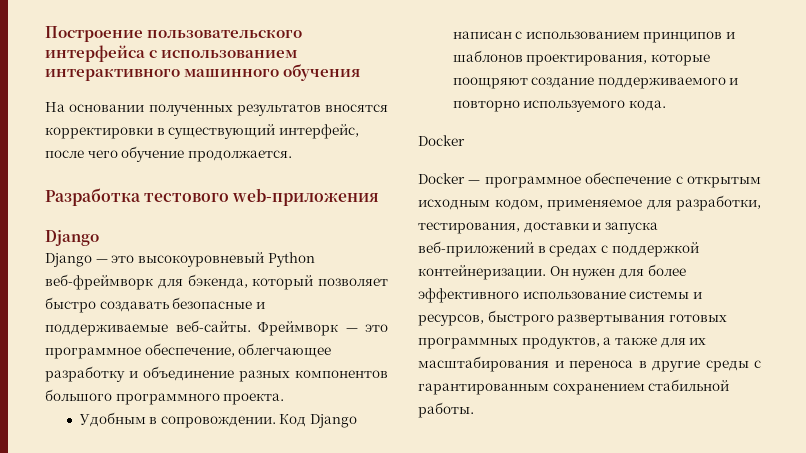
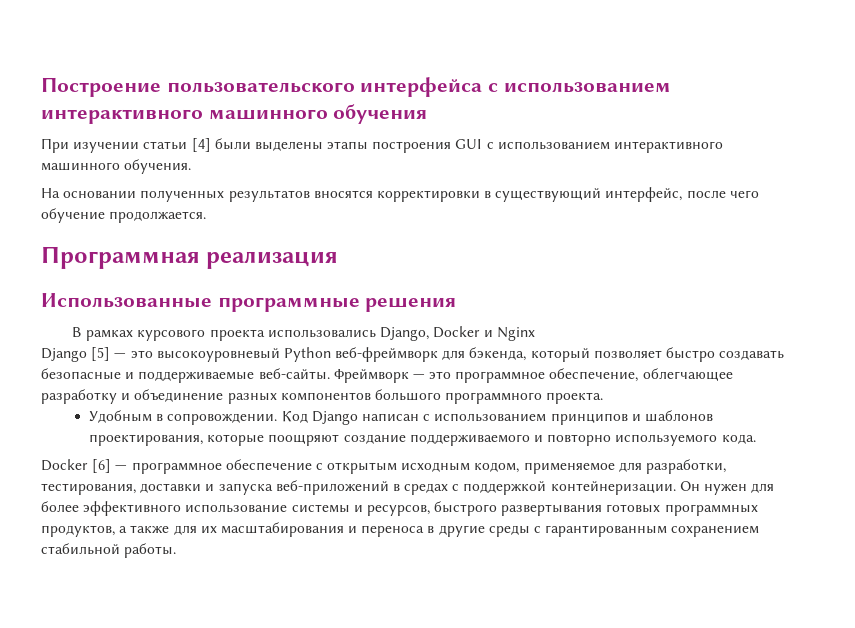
(361, 72) none -> [41,138,724,153] [41,159,192,174] // При изучении статьи [4] были выделены этапы построения GUI с использованием интерактивного машинного обучения.
[45,188,380,206] [45,230,99,246] [45,253,92,267] Разработка тестового web-приложения // Django // Django -> [41,246,339,269] [41,293,457,312] [71,326,536,341] [41,347,111,362] Программная реализация // Использованные программные решения // В рамках курсового проекта использовались Django, Docker и Nginx // Django [5]
[418,173,465,184] // Docker -> [92,459,112,473] [6]

